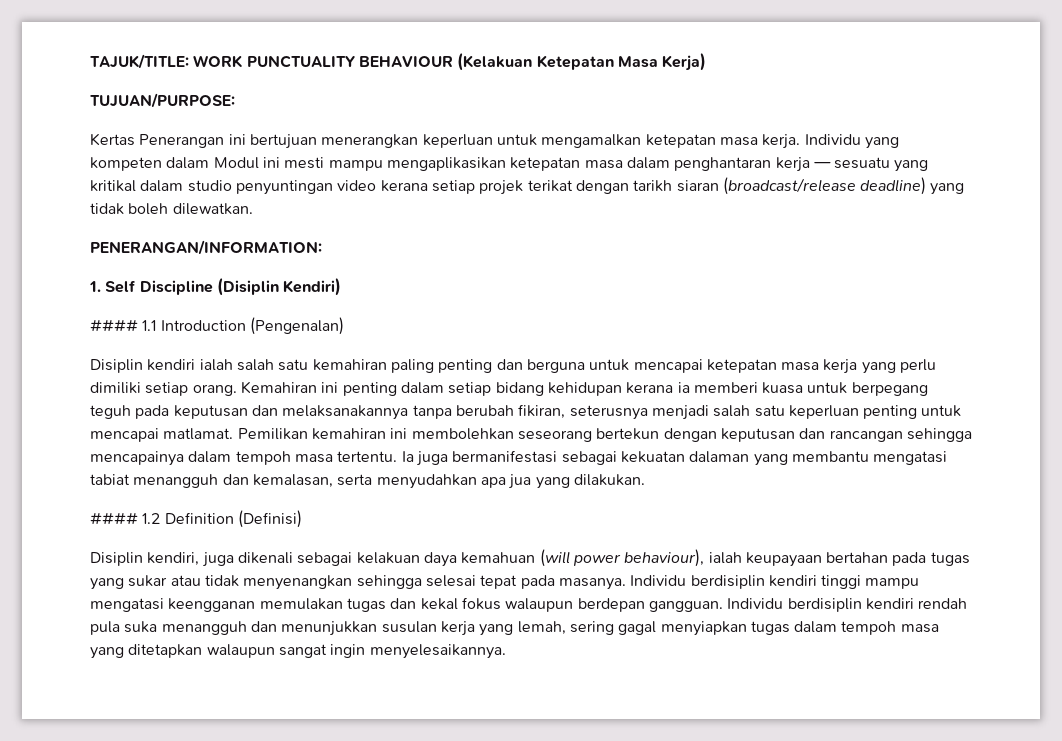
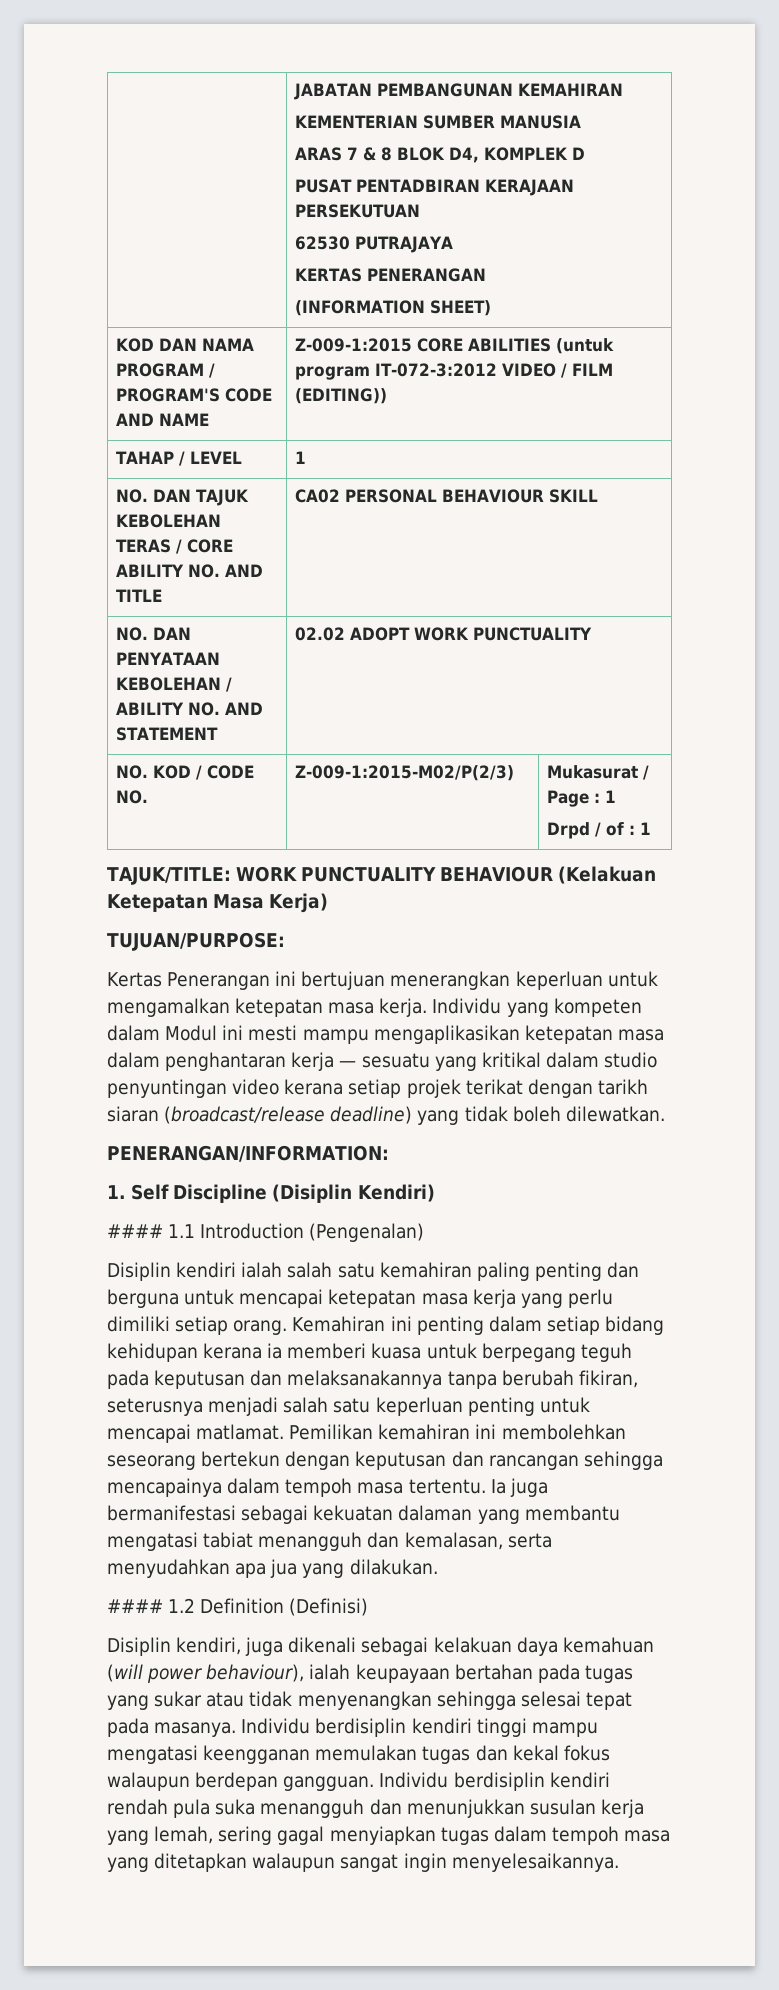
(90, 61) none -> [294,83,624,100] [295,115,582,129] [295,147,586,163] [295,179,575,196] [295,204,421,218] [295,236,454,253] [295,268,487,282] [295,300,492,316] [116,338,255,352] [116,363,216,378] [116,388,273,402] [116,413,210,426] [295,338,615,354] [295,363,614,380] [295,388,388,404] [116,451,243,466] [295,451,307,464] [116,489,250,506] [116,514,222,528] [116,539,234,554] [116,564,264,578] [116,589,163,602] [295,489,599,503] [116,627,192,641] [116,652,221,665] [116,677,233,692] [116,702,264,716] [116,727,219,741] [295,627,593,641] [116,765,255,780] [116,790,149,804] [295,765,515,781] [547,765,650,780] [547,790,617,807] [547,822,652,839] | JABATAN PEMBANGUNAN KEMAHIRAN // KEMENTERIAN SUMBER MANUSIA // ARAS 7 & 8 BLOK D4, KOMPLEK D // PUSAT PENTADBIRAN KERAJAAN PERSEKUTUAN // 62530 PUTRAJAYA // KERTAS PENERANGAN // (INFORMATION SHEET) // KOD DAN NAMA PROGRAM / PROGRAM'S CODE AND NAME | Z-009-1:2015 CORE ABILITIES (untuk program IT-072-3:2012 VIDEO / FILM (EDITING)) // TAHAP / LEVEL | 1 // NO. DAN TAJUK KEBOLEHAN TERAS / CORE ABILITY NO. AND TITLE | CA02 PERSONAL BEHAVIOUR SKILL // NO. DAN PENYATAAN KEBOLEHAN / ABILITY NO. AND STATEMENT | 02.02 ADOPT WORK PUNCTUALITY // NO. KOD / CODE NO. | Z-009-1:2015-M02/P(2/3) | Mukasurat / Page : 1 // Drpd / of : 1 //

